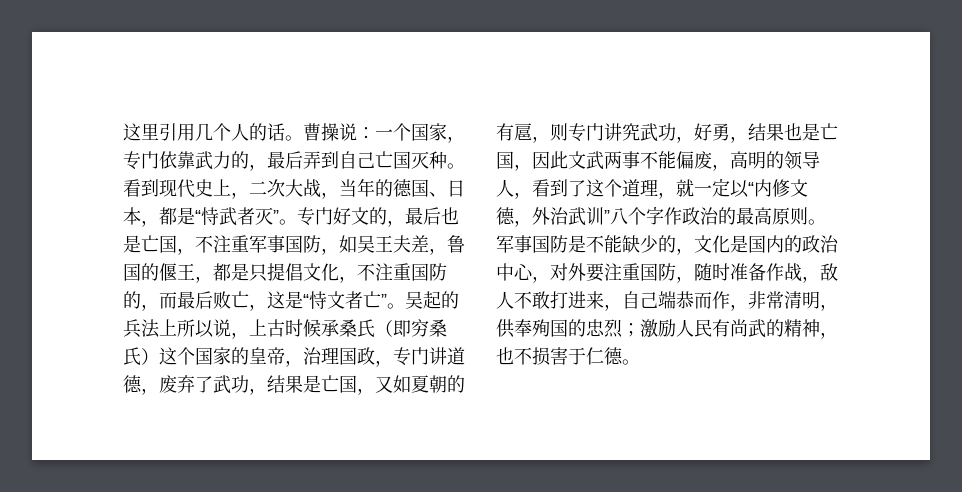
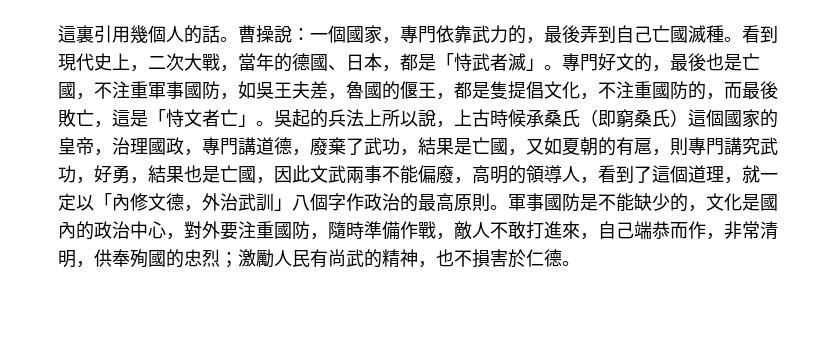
[123,123,465,143] [123,151,159,170] 这里引用几个人的话。曹操说：一个国家，专门 -> [58,25,436,44] 這裏引用幾個人的話。曹操說：一個國家，專門
[285,151,303,169] 后 -> [562,25,580,43] 後
[393,151,465,169] [123,178,465,199] [123,207,459,227] [123,235,375,255] 国灭种。看到现代史上，二次大战，当年的德国、日本，都是“恃武者灭”。专门好文的，最后也是亡国，不注重军事国防，如吴 -> [670,25,778,43] [58,53,760,72] [58,81,274,100] 國滅種。看到現代史上，二次大戰，當年的德國、日本，都是「恃武者滅」。專門好文的，最後也是亡國，不注重軍事國防，如吳
[447,235,465,253] [123,263,141,281] 鲁国 -> [346,81,382,99] 魯國
[249,264,267,282] 只 -> [490,81,508,99] 隻
[411,263,429,281] 国 -> [652,82,670,99] 國
[195,291,423,311] 后败亡，这是“恃文者亡”。吴 -> [760,81,778,99] [58,109,292,128] 後敗亡，這是「恃文者亡」。吳
[213,319,303,339] 说，上古时 -> [418,109,508,128] 說，上古時
[411,319,447,337] [123,347,465,367] [123,375,357,395] 穷桑氏）这个国家的皇帝，治理国政，专门讲道德，废弃了武功，结果是亡国 -> [616,109,778,128] [58,137,508,156] 窮桑氏）這個國家的皇帝，治理國政，專門講道德，廢棄了武功，結果是亡國
[550,123,622,142] 则专门讲 -> [670,137,742,156] 則專門講
[748,123,766,141] 结 -> [148,165,166,183] 結
[496,151,514,169] 国 -> [238,166,256,183] 國
[604,151,622,169] 两 -> [346,166,364,183] 兩
[694,151,712,169] 废 -> [436,165,454,184] 廢
[784,151,820,170] 领导 -> [526,165,562,183] 領導
[586,179,622,197] 这个 -> [652,165,688,183] 這個
[748,179,772,197] “内 -> [94,193,130,211] 「內
[586,207,646,225] 训”八个 -> [256,193,328,211] 訓」八個
[790,207,826,225] [496,235,550,253] 则。军事国 -> [472,193,562,212] 則。軍事國
[748,235,784,253] 国内 -> [760,194,778,211] [58,222,76,239] 國內
[550,263,568,281] 对 -> [184,221,202,239] 對
[640,263,838,283] 国防，随时准备作战，敌 -> [274,221,472,240] 國防，隨時準備作戰，敵
[568,291,604,309] 进来 -> [544,221,580,239] 進來
[550,319,568,337] 国 -> [148,250,166,267] 國
[658,319,676,337] 励 -> [256,249,274,268] 勵
[532,347,586,366] 损害于 -> [472,249,526,268] 損害於

